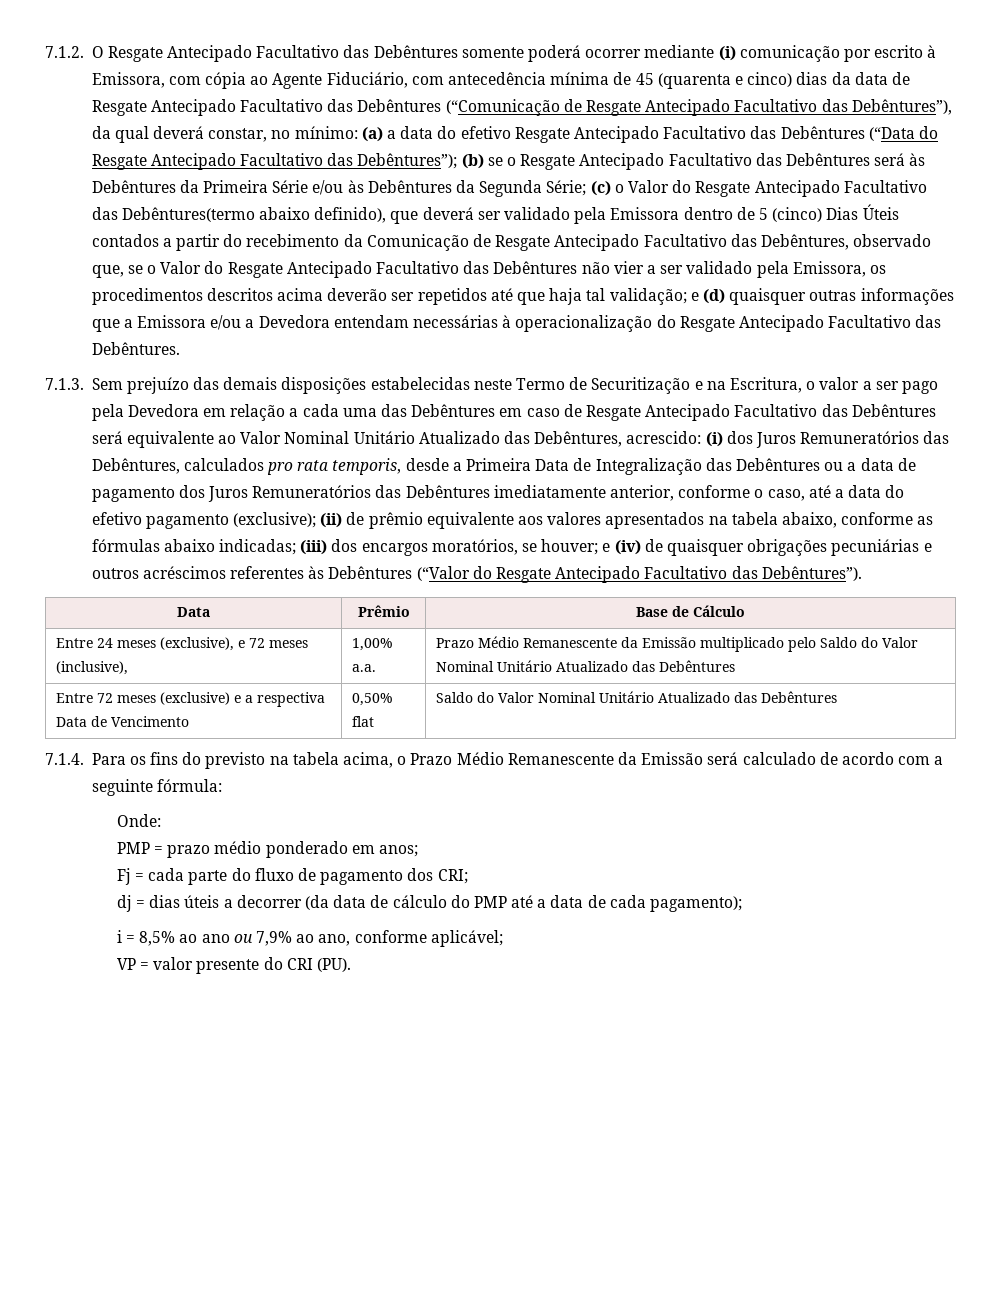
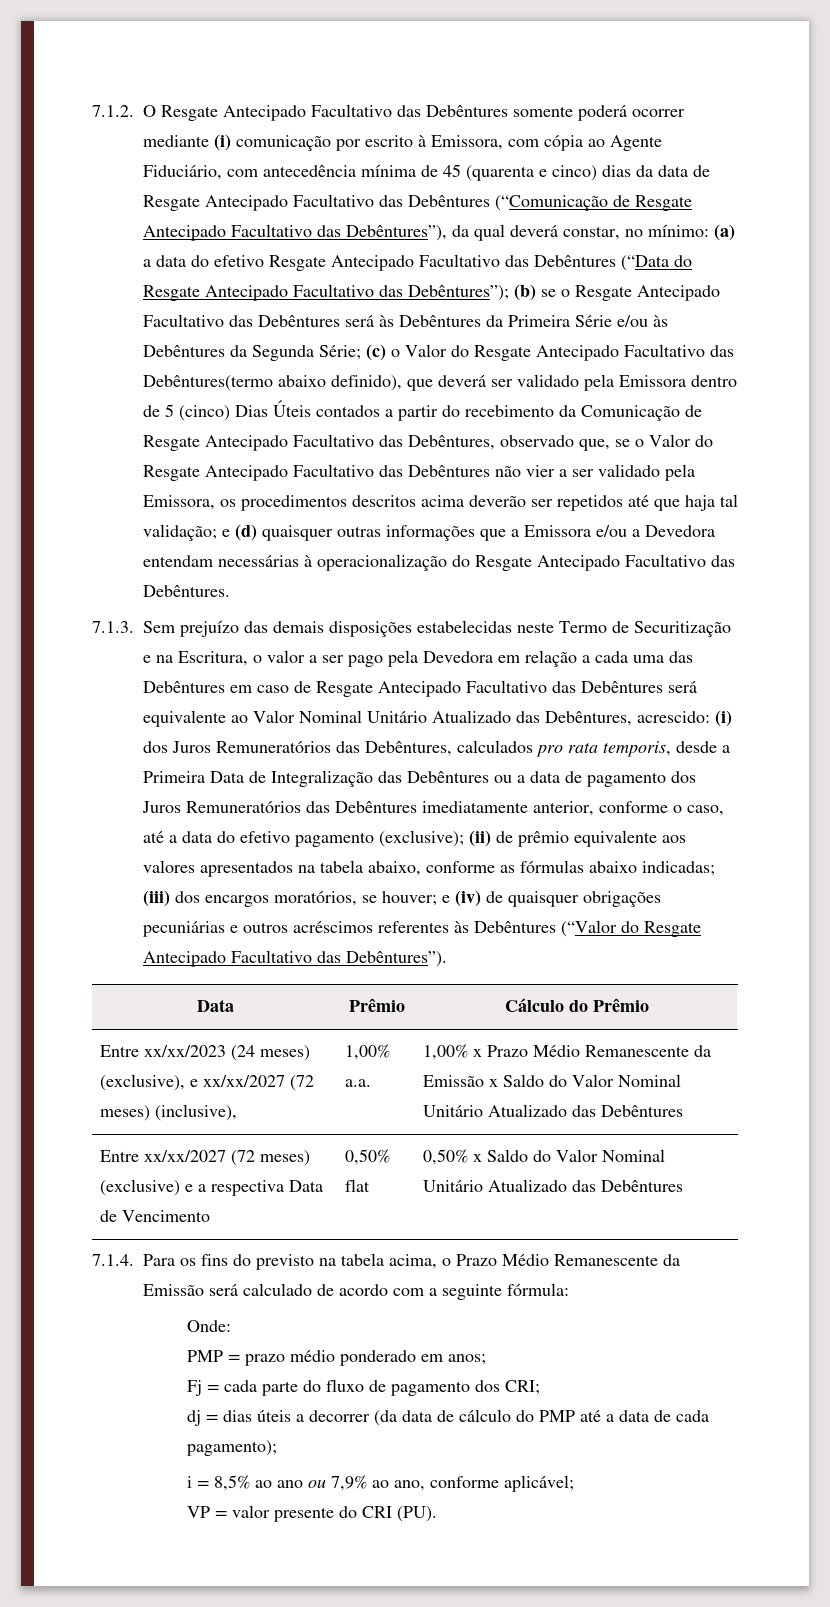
[635,606,689,617] Base de -> (405, 1005) none
[55,637,308,651] // Entre 24 meses (exclusive), e 72 meses -> [568,998,649,1012] [100,1045,311,1061] [100,1074,315,1091] [100,1105,151,1121] do Prêmio // Entre xx/xx/2023 (24 meses) (exclusive), e xx/xx/2027 (72 meses)
[435,636,816,652] Prazo Médio Remanescente da Emissão multiplicado pelo -> [423,1044,712,1060] [423,1075,499,1087] 1,00% x Prazo Médio Remanescente da Emissão x
[96,693,156,703] 72 meses -> [144,1150,311,1166] xx/xx/2027 (72 meses)
(374, 721) none -> [423,1149,483,1165] 0,50% x

